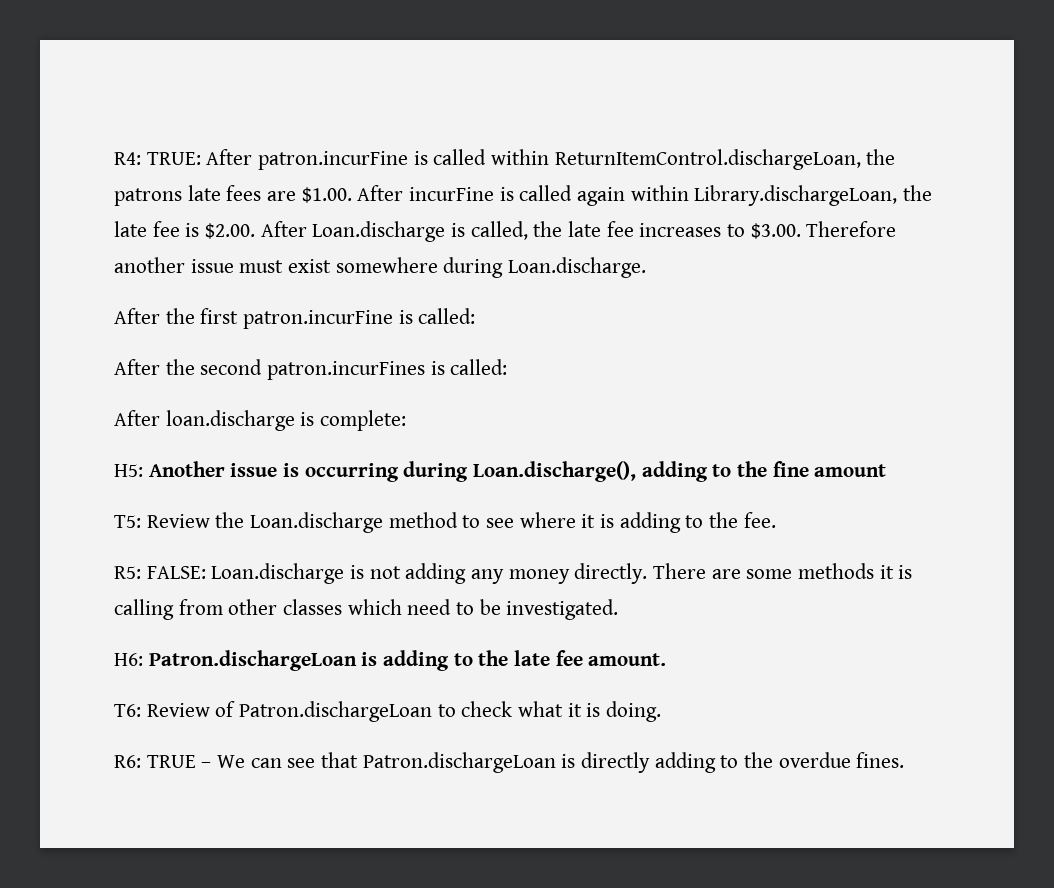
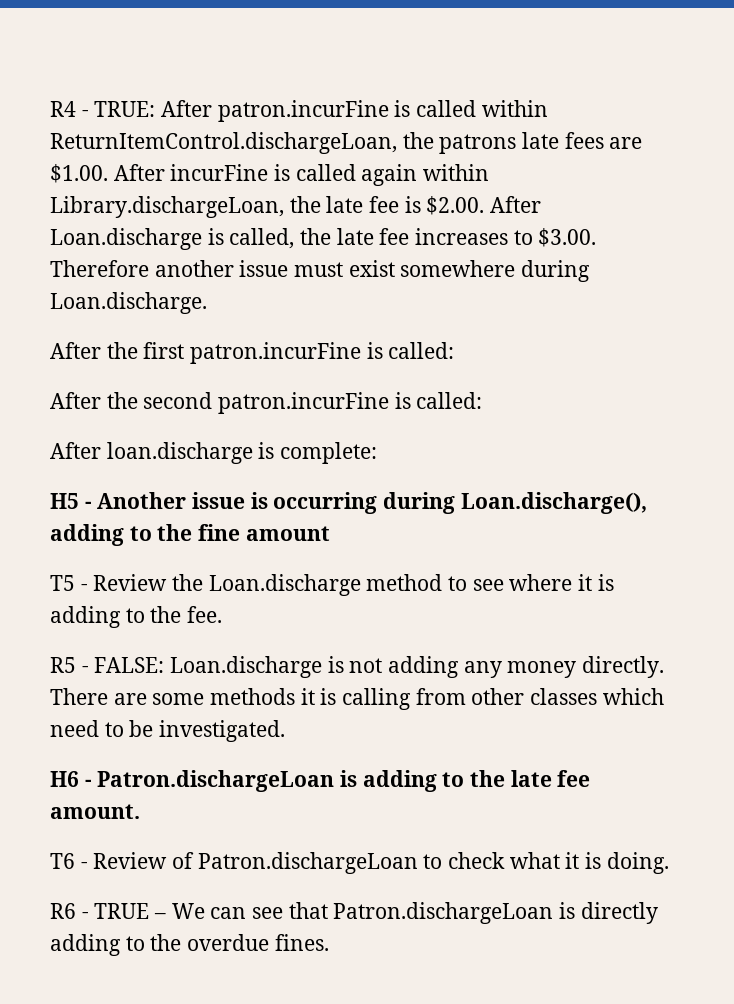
[114,152,141,165] R4: -> [50,101,89,117] R4 -
[267,361,426,380] patron.incurFines -> [218,392,390,414] patron.incurFine
[114,464,143,477] H5: -> [50,493,92,509] H5 -
[114,515,141,528] T5: -> [50,575,88,591] T5 -
[114,566,141,579] R5: -> [50,657,89,673] R5 -
[114,653,143,666] H6: -> [50,771,92,787] H6 -
[114,704,141,717] T6: -> [50,853,88,869] T6 -
[114,755,141,768] R6: -> [50,903,89,919] R6 -

